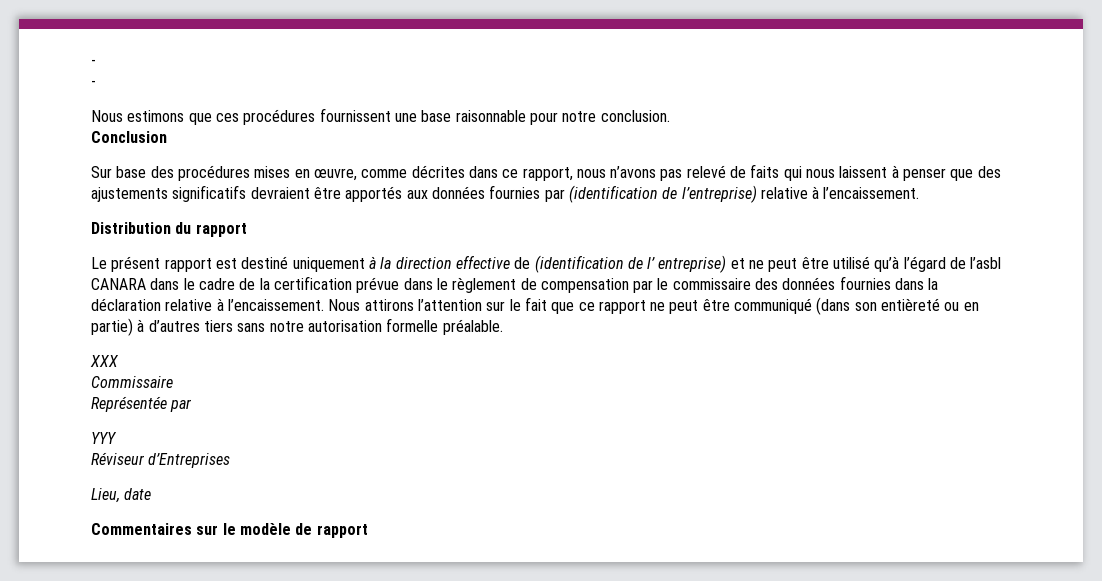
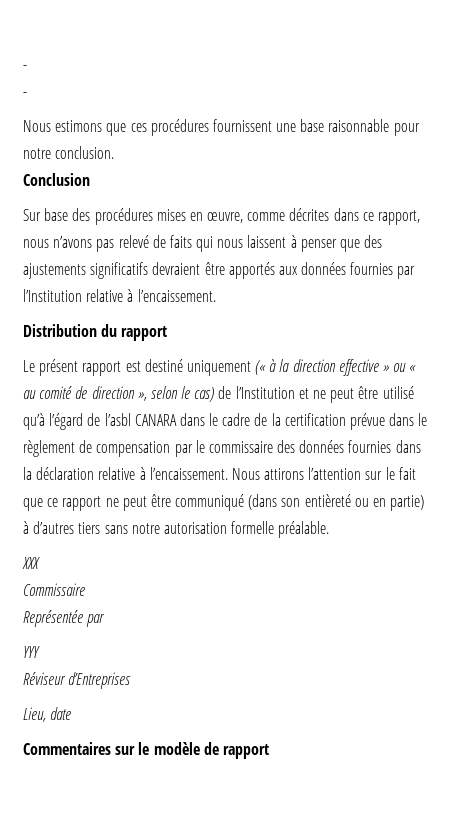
[568,185,757,203] (identification de l’entreprise) -> [23,289,82,302] l’Institution
(365, 264) none -> [255,360,267,375] («
[514,255,727,273] de (identification de l’ entreprise) -> [383,363,417,372] [23,386,295,402] » ou « au comité de direction », selon le cas) de l’Institution

